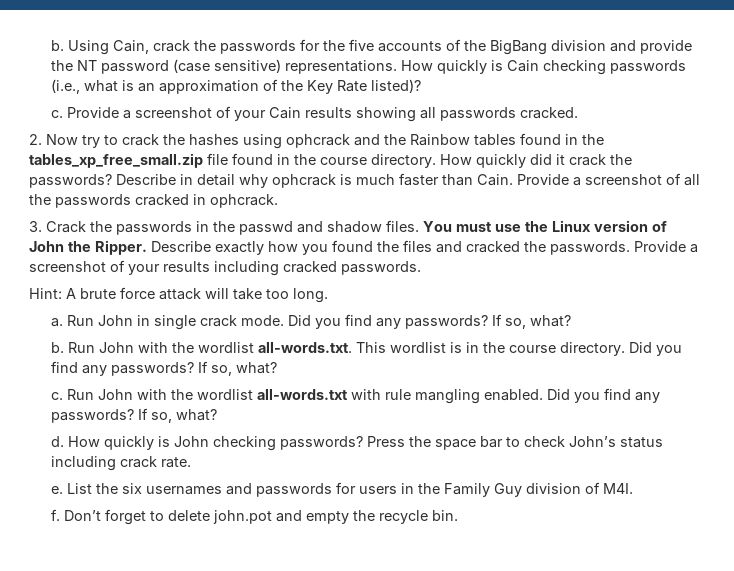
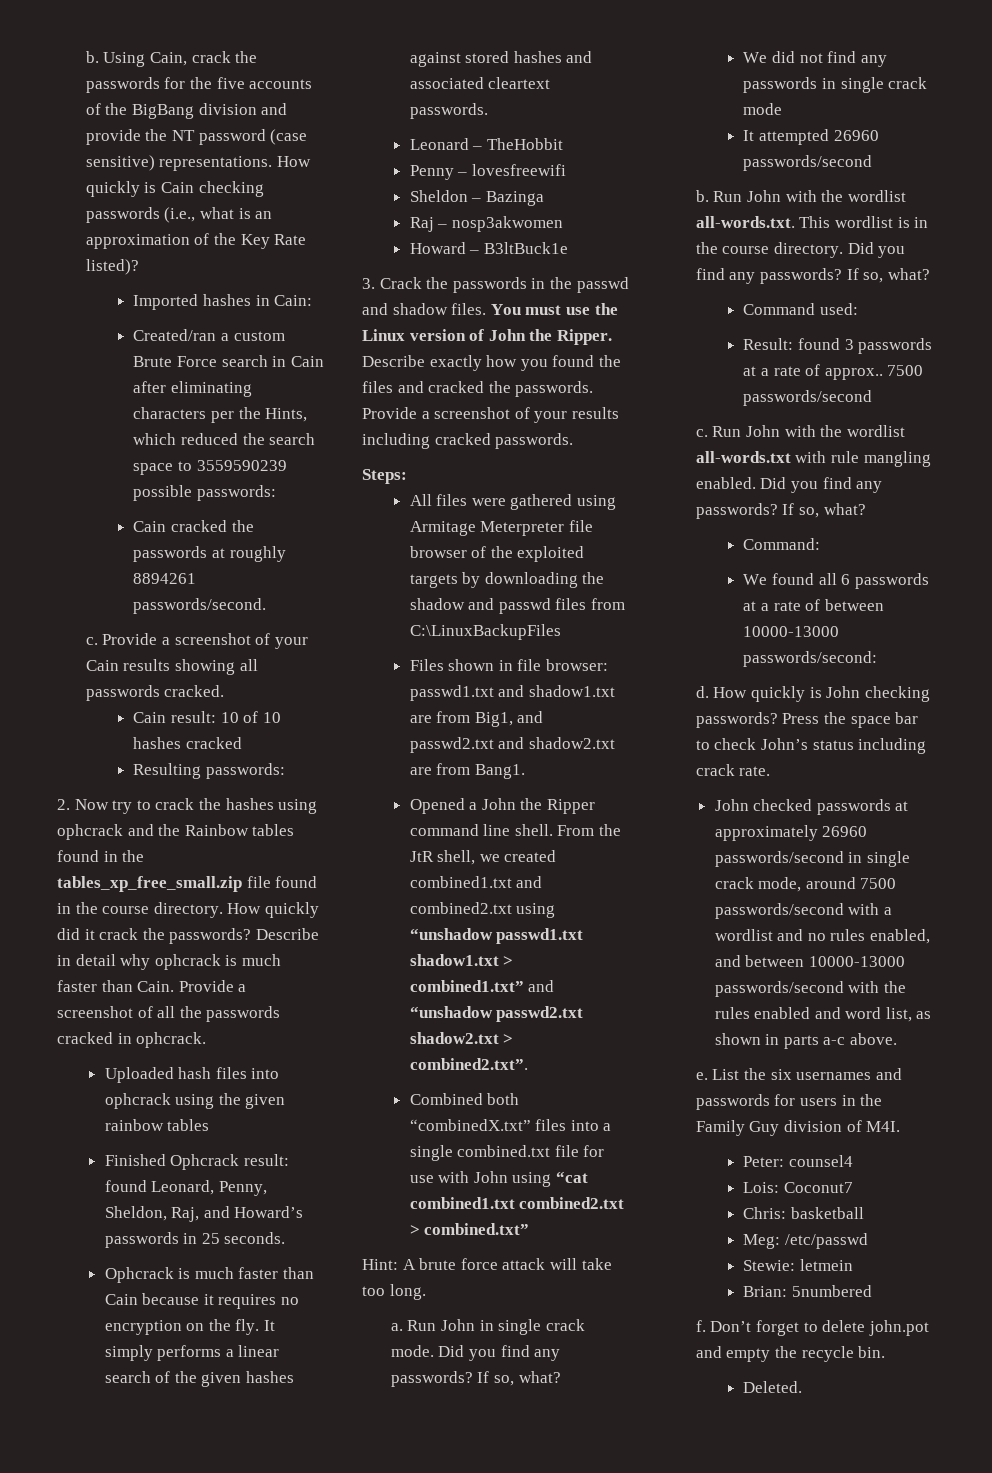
(422, 86) none -> [133,294,313,310] [133,329,285,341] [133,355,324,367] [133,381,252,397] [133,407,308,423] [133,433,316,445] [133,460,287,475] [133,485,276,501] [133,520,254,532] [133,546,286,562] [133,573,197,584] [133,598,267,614] // Imported hashes in Cain: // Created/ran a custom Brute Force search in Cain after eliminating characters per the Hints, which reduced the search space to 3559590239 possible passwords: // Cain cracked the passwords at roughly 8894261 passwords/second.
(579, 113) none -> [133,711,281,723] [133,737,242,749] [133,763,285,779] // Cain result: 10 of 10 hashes cracked // Resulting passwords:
(278, 201) none -> [104,1067,280,1083] [104,1093,286,1109] [104,1119,210,1131] [104,1154,289,1170] [104,1180,267,1196] [104,1206,304,1222] [104,1232,286,1248] [104,1267,314,1283] [104,1293,299,1309] [104,1319,275,1335] [104,1345,280,1361] [104,1371,294,1387] [409,51,593,67] [409,77,551,89] [409,103,488,119] [409,138,563,150] [409,164,566,180] [409,190,544,206] [409,216,563,232] [409,242,568,254] // Uploaded hash files into ophcrack using the given rainbow tables // Finished Ophcrack result: found Leonard, Penny, Sheldon, Raj, and Howard’s passwords in 25 seconds. // Ophcrack is much faster than Cain because it requires no encryption on the fly. It simply performs a linear search of the given hashes against stored hashes and associated cleartext passwords. // Leonard – TheHobbit // Penny – lovesfreewifi // Sheldon – Bazinga // Raj – nosp3akwomen // Howard – B3ltBuck1e
(421, 268) none -> [362,469,407,484] [409,494,616,510] [409,520,593,536] [409,546,585,562] [409,572,605,588] [409,598,625,614] [409,624,561,640] [409,659,608,671] [409,685,615,701] [409,711,544,727] [409,737,615,753] [409,763,525,779] [409,798,595,814] [409,824,621,836] [409,850,557,865] [409,876,543,888] [409,902,556,918] [409,928,584,944] [409,954,514,966] [409,980,555,992] [409,1006,584,1022] [409,1032,514,1044] [409,1058,528,1070] [409,1093,520,1105] [409,1119,612,1131] [409,1145,605,1161] [409,1171,588,1187] [409,1197,625,1209] [409,1223,530,1235] // Steps: // All files were gathered using Armitage Meterpreter file browser of the exploited targets by downloading the shadow and passwd files from C:\LinuxBackupFiles // Files shown in file browser: passwd1.txt and shadow1.txt are from Big1, and passwd2.txt and shadow2.txt are from Bang1. // Opened a John the Ripper command line shell. From the JtR shell, we created combined1.txt and combined2.txt using “unshadow passwd1.txt shadow1.txt > combined1.txt” and “unshadow passwd2.txt shadow2.txt > combined2.txt”. // Combined both “combinedX.txt” files into a single combined.txt file for use with John using “cat combined1.txt combined2.txt > combined.txt”
(572, 321) none -> [743,51,887,67] [743,77,928,93] [743,103,783,115] [743,129,879,145] [743,155,873,171] // We did not find any passwords in single crack mode // It attempted 26960 passwords/second
(278, 368) none -> [743,303,858,315] [743,338,933,354] [743,364,924,380] [743,390,873,406] // Command used: // Result: found 3 passwords at a rate of approx.. 7500 passwords/second
(218, 415) none -> [743,538,821,550] [743,573,929,589] [743,599,884,611] [743,626,840,637] [743,651,878,667] // Command: // We found all 6 passwords at a rate of between 10000-13000 passwords/second:
(192, 462) none -> [714,799,909,815] [714,825,868,841] [714,851,910,867] [714,877,897,892] [714,903,892,919] [714,929,930,944] [714,955,905,967] [714,981,906,997] [714,1007,932,1022] [714,1033,897,1049] // John checked passwords at approximately 26960 passwords/second in single crack mode, around 7500 passwords/second with a wordlist and no rules enabled, and between 10000-13000 passwords/second with the rules enabled and word list, as shown in parts a-c above.
(634, 488) none -> [743,1155,853,1167] [743,1182,853,1193] [743,1207,864,1219] [743,1233,868,1249] [743,1259,853,1271] [743,1285,872,1297] // Peter: counsel4 // Lois: Coconut7 // Chris: basketball // Meg: /etc/passwd // Stewie: letmein // Brian: 5numbered
(459, 515) none -> [743,1381,803,1393] // Deleted.

